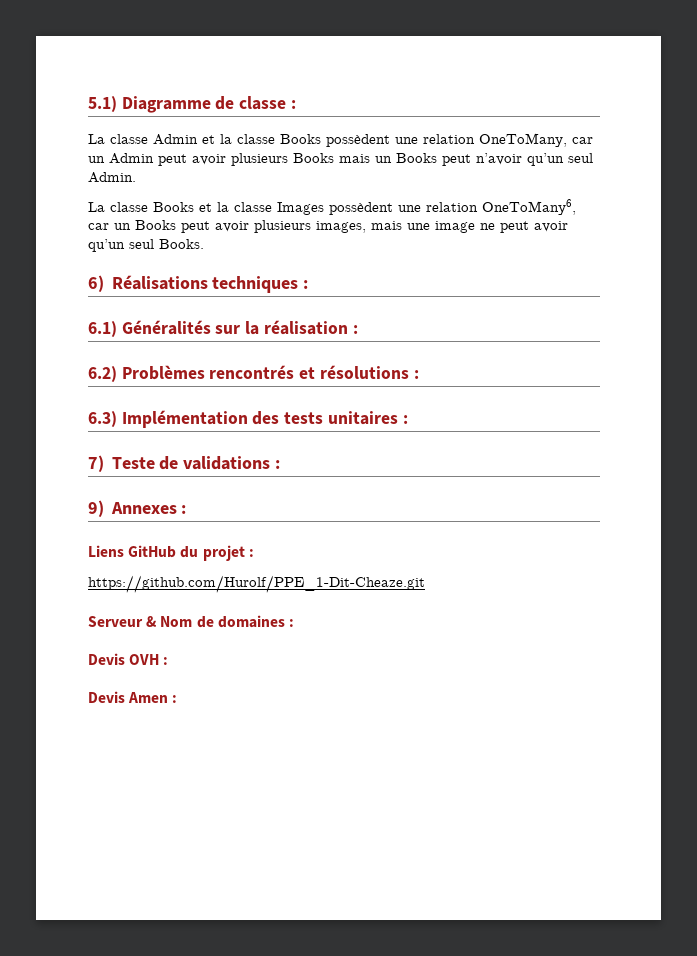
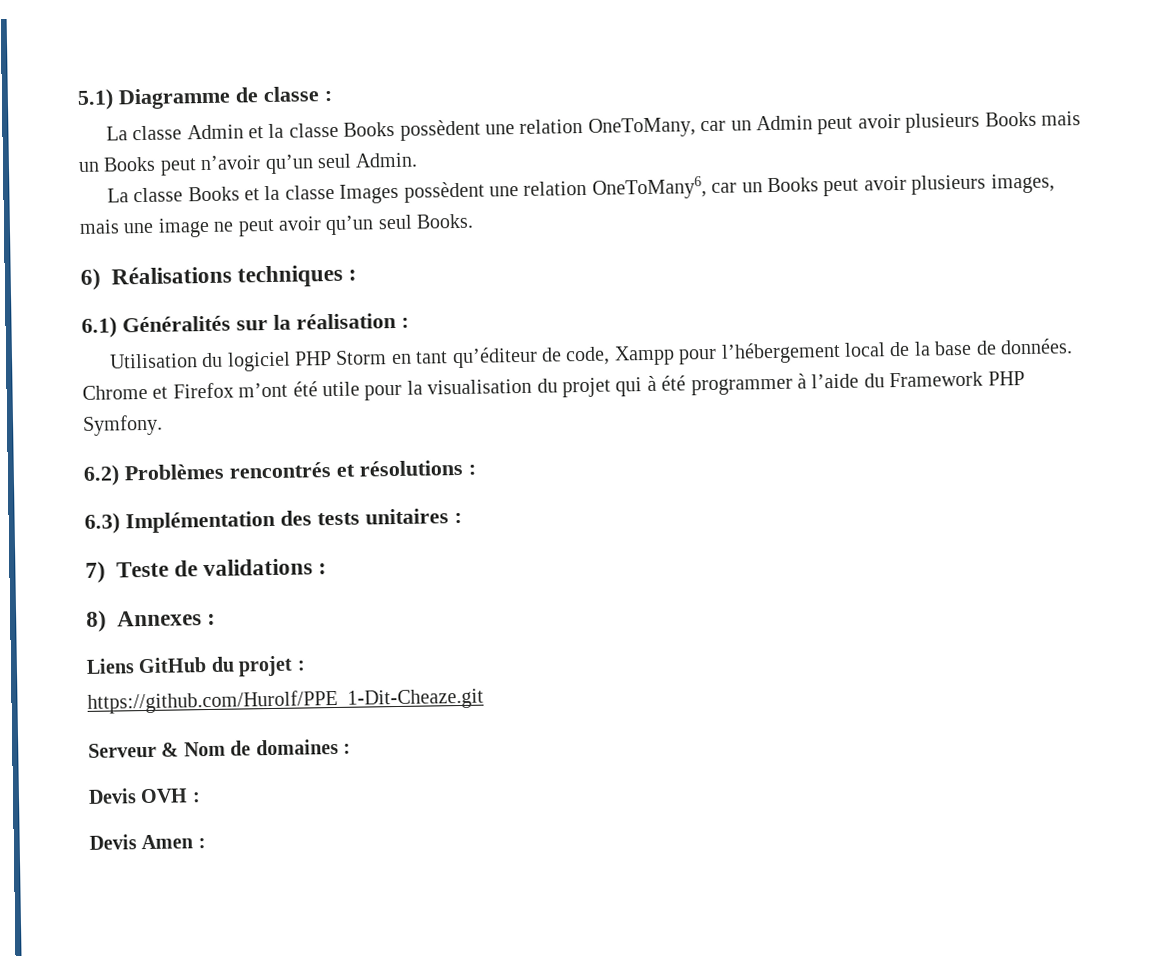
(358, 329) none -> [108,338,1074,372] [82,371,1025,401] [82,414,163,436] // Utilisation du logiciel PHP Storm en tant qu’éditeur de code, Xampp pour l’hébergement local de la base de données. Chrome et Firefox m’ont été utile pour la visualisation du projet qui à été programmer à l’aide du Framework PHP Symfony.
[88,500,104,517] 9) -> [86,610,107,632] 8)

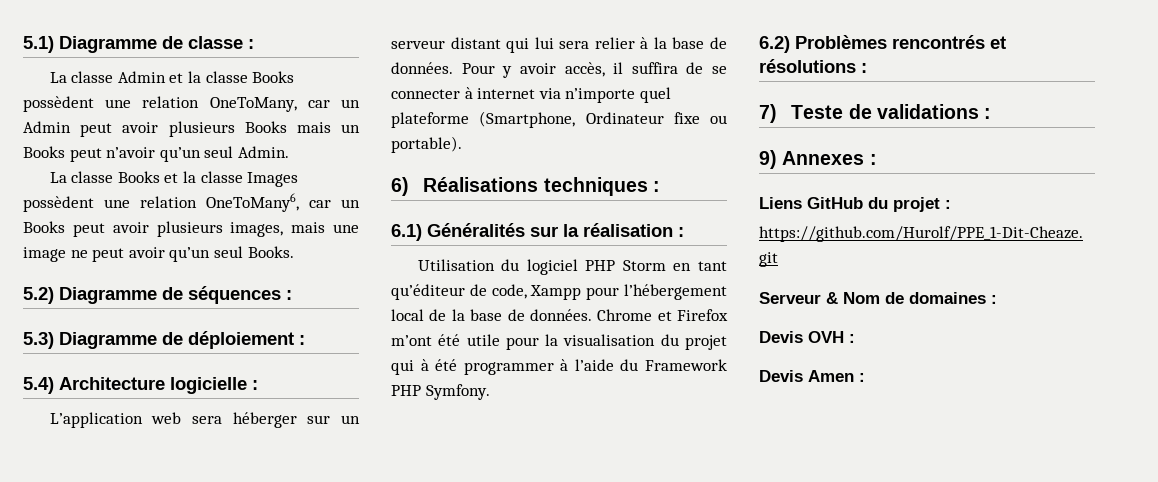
(475, 221) none -> [23,286,292,304] [23,331,305,349] [23,377,258,394] [49,412,360,428] [391,37,727,53] [391,62,727,78] [391,87,671,103] [391,111,727,128] [391,136,462,153] // 5.2) Diagramme de séquences : // 5.3) Diagramme de déploiement : // 5.4) Architecture logicielle : // L’application web sera héberger sur un serveur distant qui lui sera relier à la base de données. Pour y avoir accès, il suffira de se connecter à internet via n’importe quel plateforme (Smartphone, Ordinateur fixe ou portable).
[84,508,462,534] // 6.3) Implémentation des tests unitaires : -> (867, 68) none
[86,610,107,632] 8) -> [759,150,777,169] 9)

